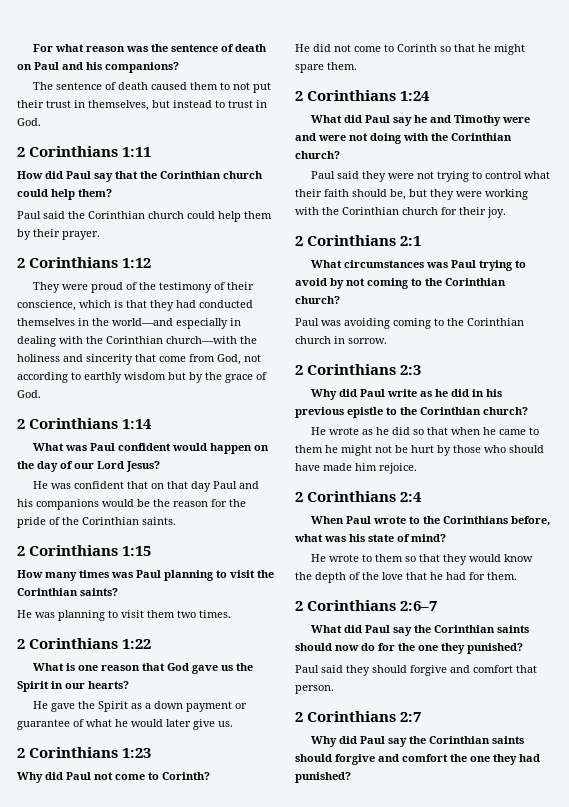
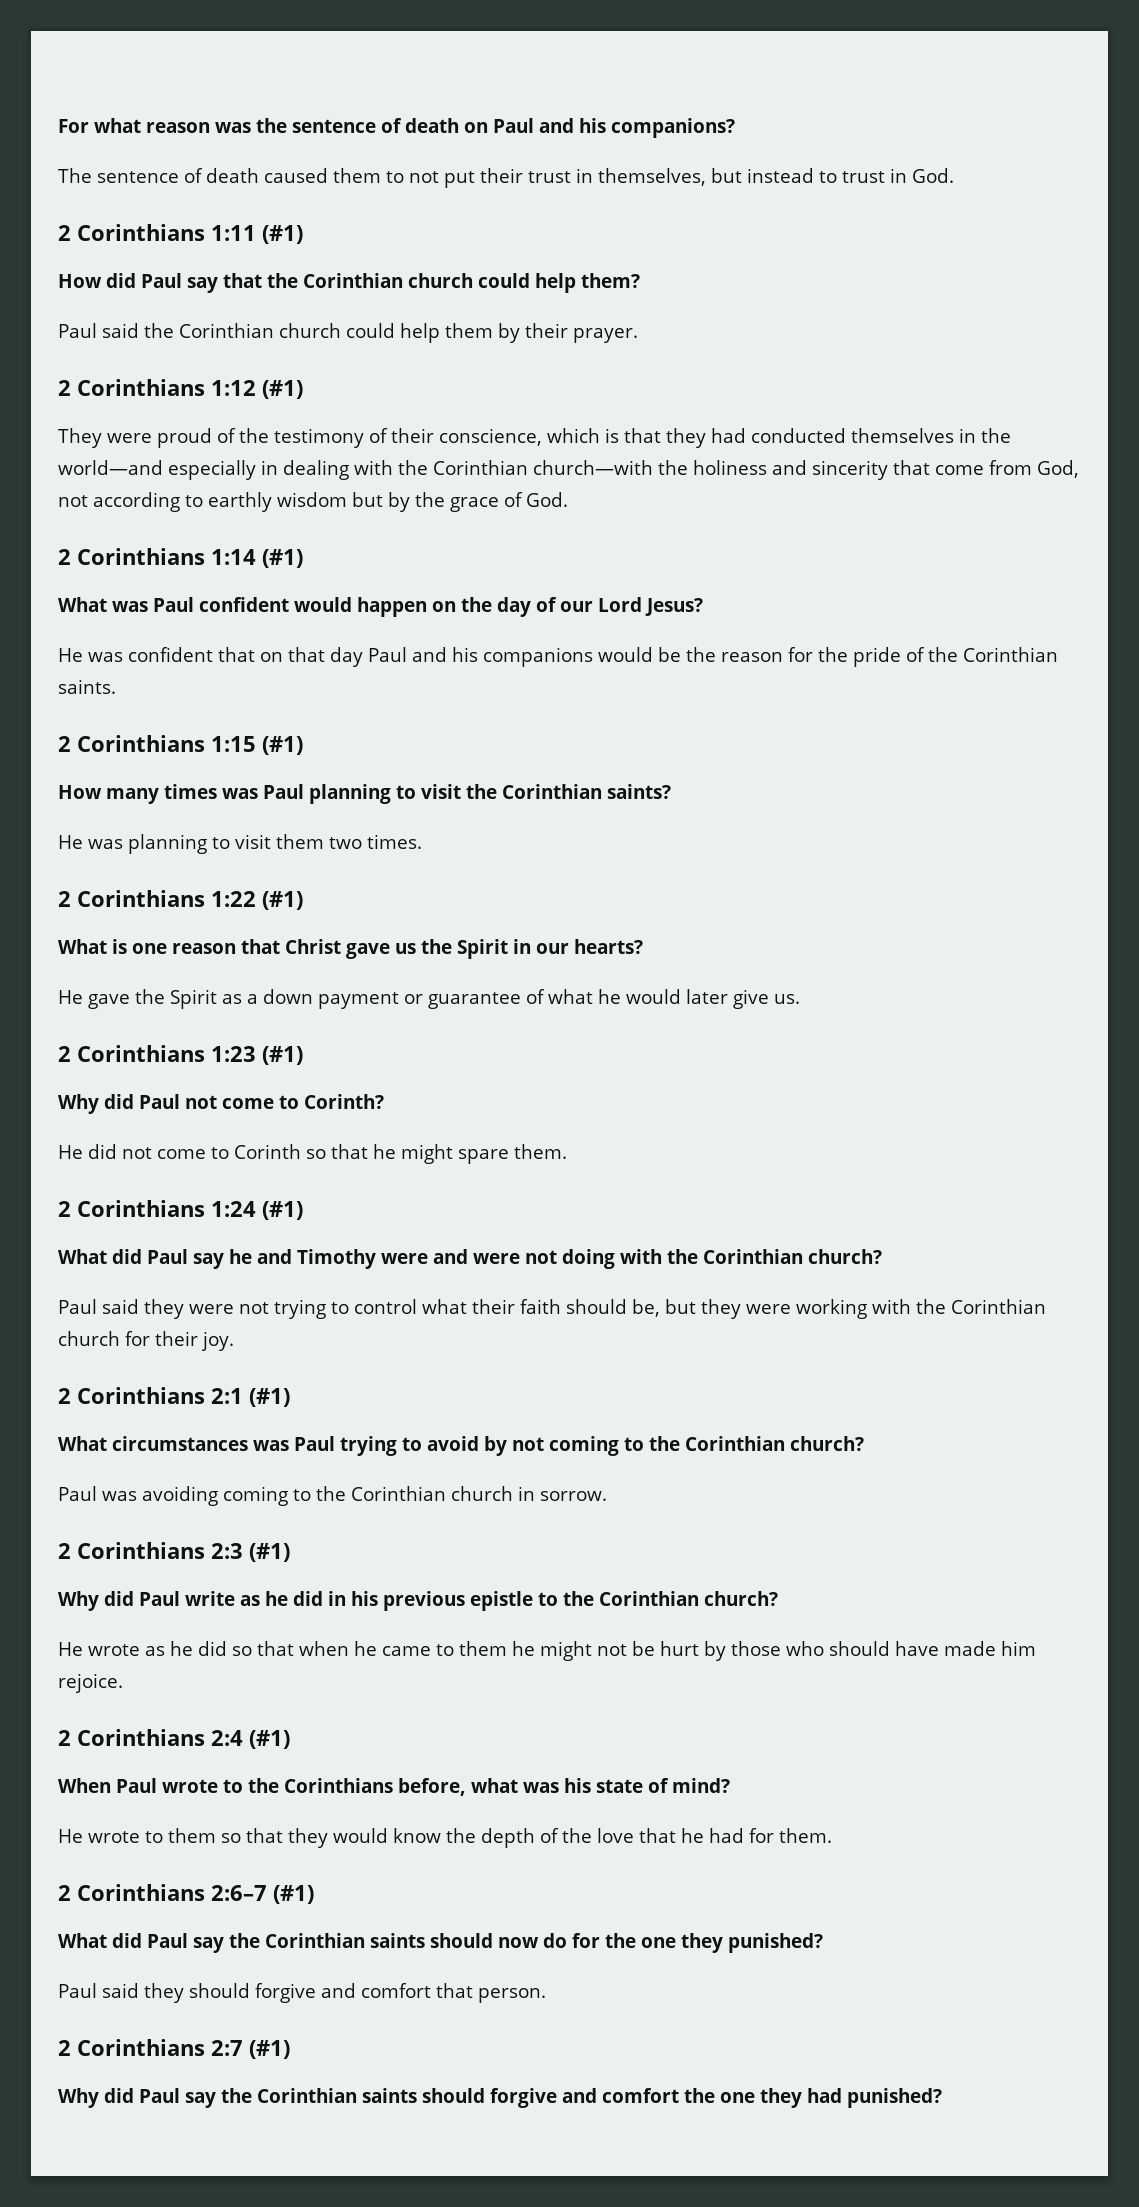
(152, 152) none -> [262,225,303,244] (#1)
(152, 263) none -> [262,380,303,399] (#1)
(153, 424) none -> [262,549,303,568] (#1)
(152, 551) none -> [262,736,303,755] (#1)
(152, 644) none -> [262,891,303,910] (#1)
[167,663,190,671] God -> [285,939,341,954] Christ
(152, 753) none -> [262,1046,303,1065] (#1)
(431, 96) none -> [262,1201,303,1220] (#1)
(422, 241) none -> [249,1388,290,1407] (#1)
(422, 370) none -> [249,1543,290,1562] (#1)
(423, 497) none -> [249,1730,290,1749] (#1)
(438, 606) none -> [273,1885,314,1904] (#1)
(422, 717) none -> [249,2040,290,2059] (#1)

